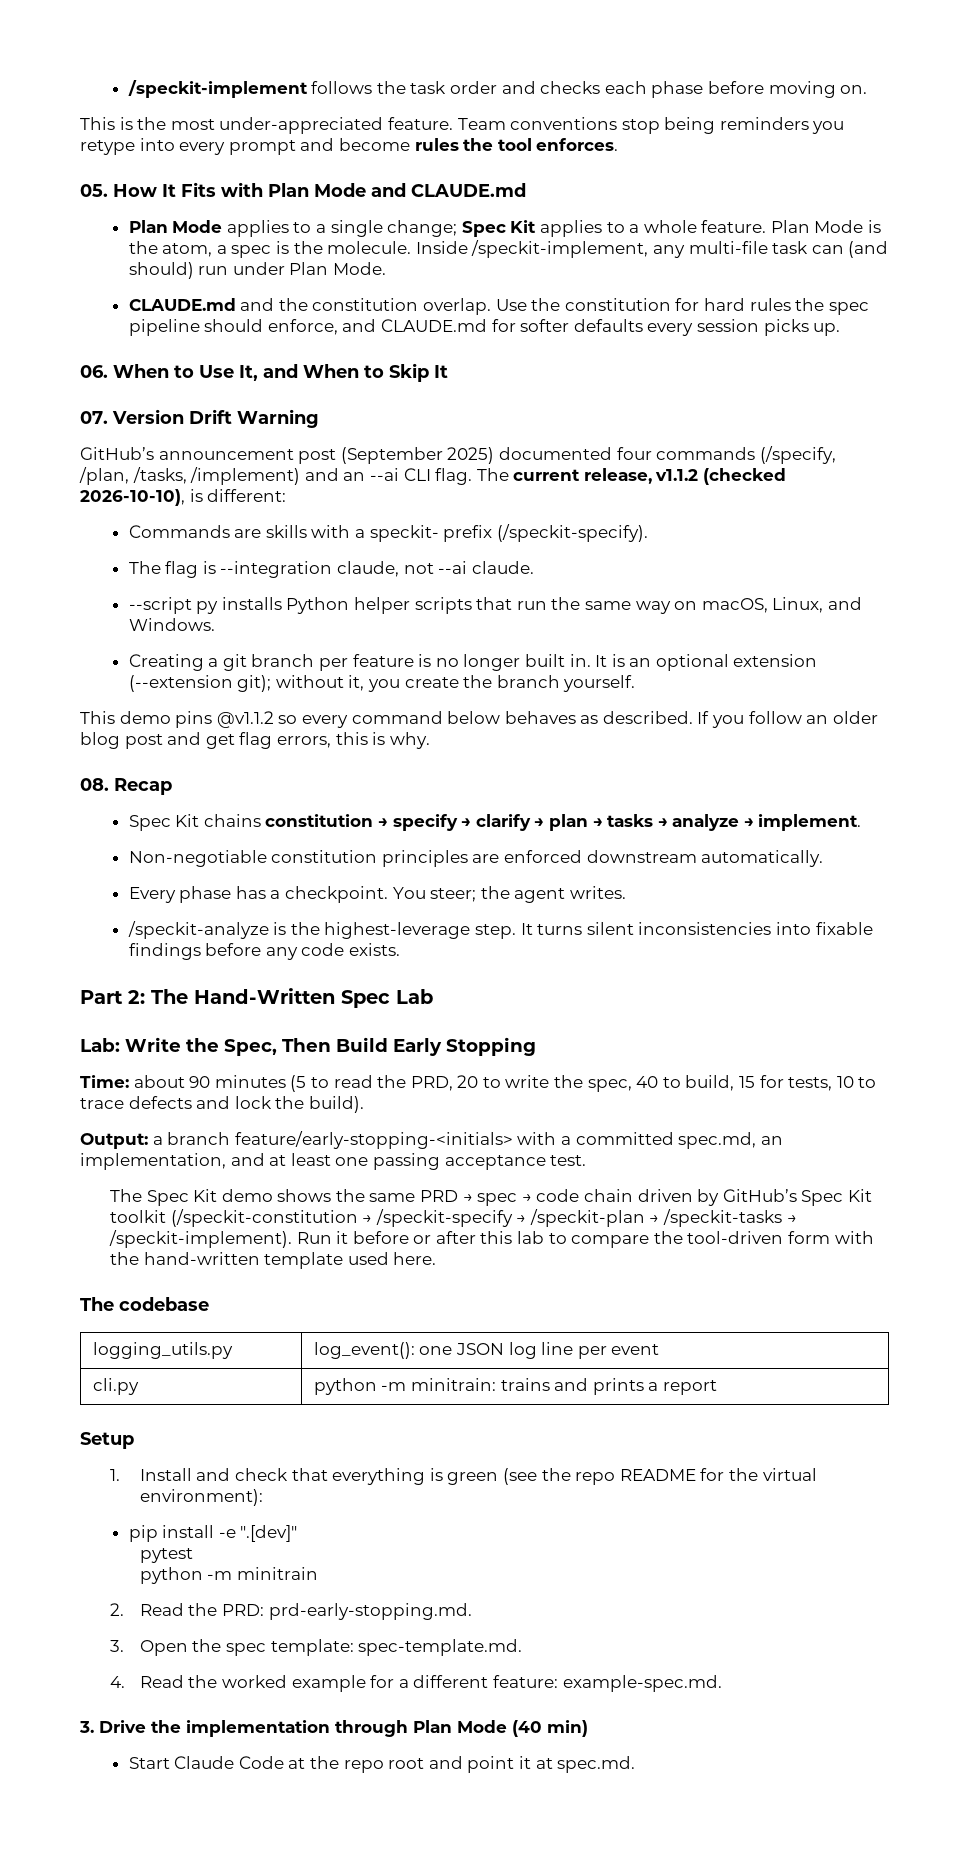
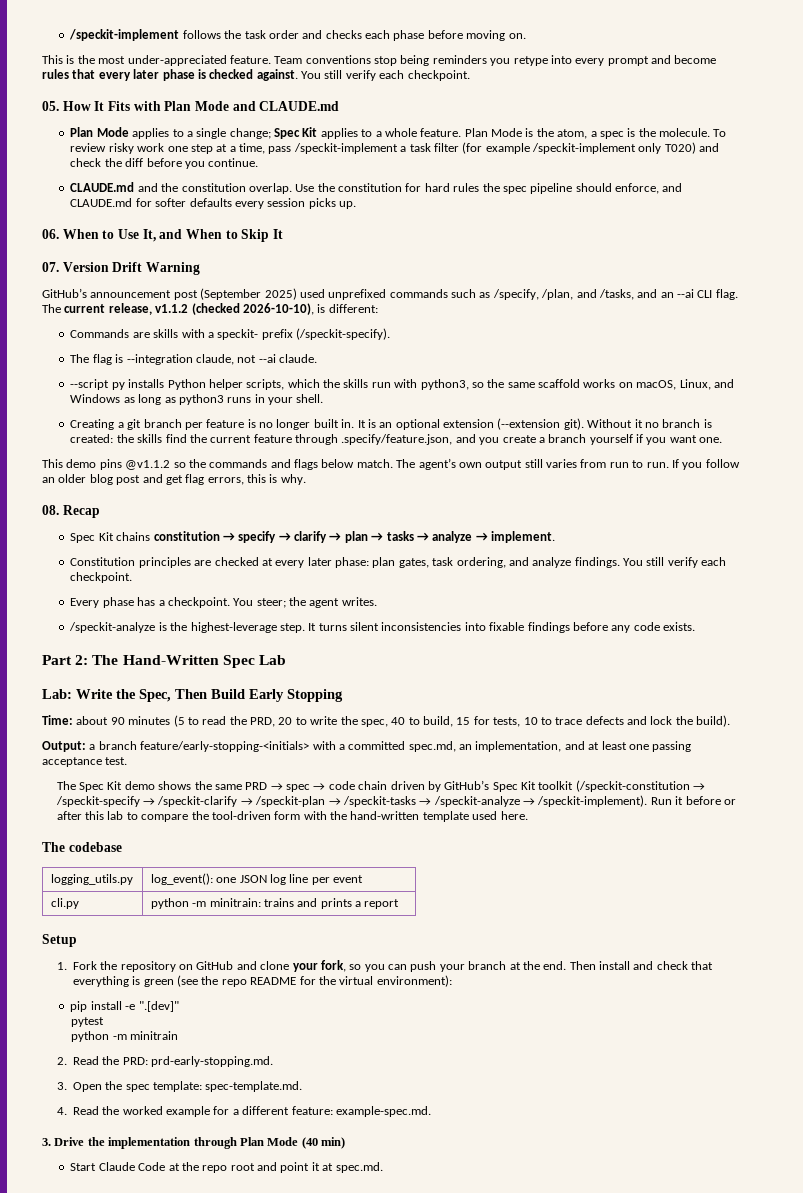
[463,138,619,151] the tool enforces. -> [72,69,470,81] that every later phase is checked against. You still verify each checkpoint.
[415,240,889,258] [128,262,386,279] Inside /speckit-implement, any multi-file task can (and should) run under Plan Mode. -> [713,129,727,137] [70,142,720,154] [70,158,259,169] To review risky work one step at a time, pass /speckit-implement a task filter (for example /speckit-implement only T020) and check the diff before you continue.
[498,446,836,464] [79,467,301,485] documented four commands (/specify, /plan, /tasks, /implement) -> [299,289,634,300] used unprefixed commands such as /specify, /plan, and /tasks,
[414,597,862,614] [128,618,215,631] scripts that run the same way on macOS, Linux, and Windows. -> [246,379,734,390] [70,394,324,405] scripts, which the skills run with python3, so the same scaffold works on macOS, Linux, and Windows as long as python3 runs in your shell.
[237,675,636,692] git); without it, you create the branch yourself. -> [563,418,712,430] [70,434,723,445] git). Without it no branch is created: the skills find the current feature through .specify/feature.json, and you create a branch yourself if you want one.
[301,711,693,728] every command below behaves as described. -> [188,458,669,470] the commands and flags below match. The agent’s own output still varies from run to run.
[128,850,824,867] Non-negotiable constitution principles are enforced downstream automatically. -> [70,557,727,568] [70,572,133,583] Constitution principles are checked at every later phase: plan gates, task ordering, and analyze findings. You still verify each checkpoint.
(527, 1219) none -> [157,796,253,807] /speckit-clarify →
(797, 1219) none -> [433,796,536,807] /speckit-analyze →
[139,1468,192,1481] Install -> [72,960,631,972] Fork the repository on GitHub and clone your fork, so you can push your branch at the end. Then install

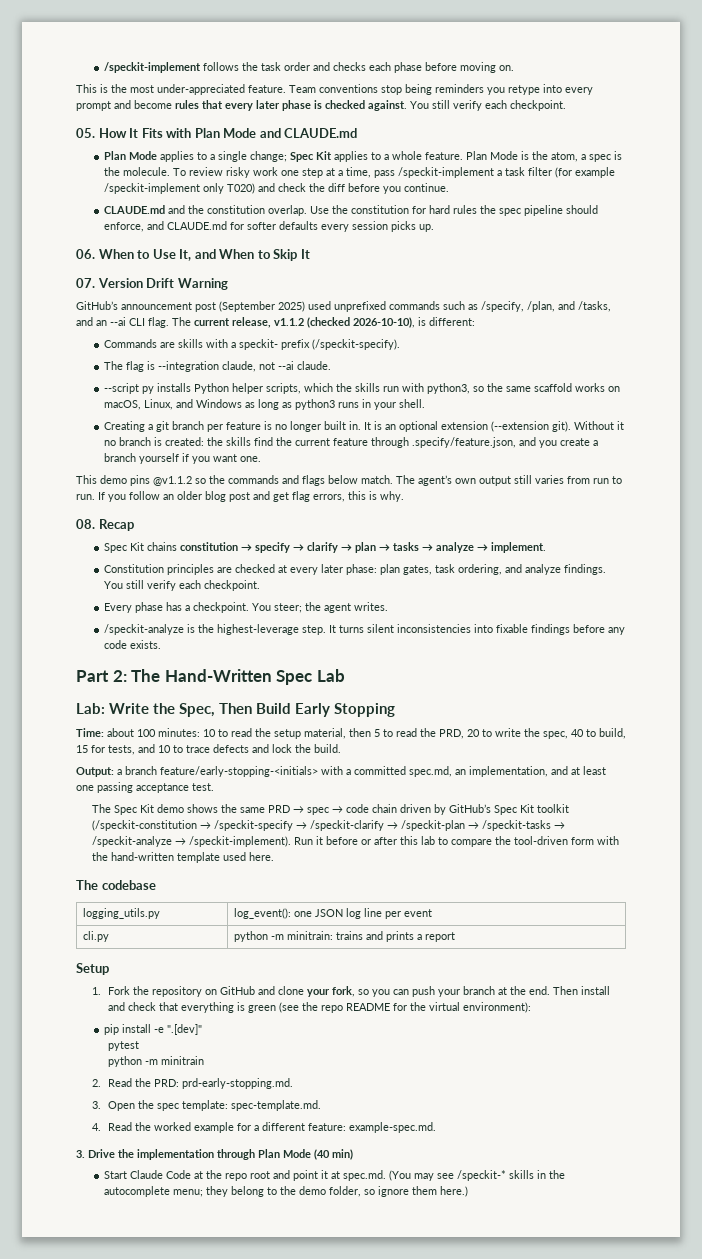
[110,715,185,727] 90 minutes (5 -> [137,728,380,739] 100 minutes: 10 to read the setup material, then 5
(521, 722) none -> [138,744,155,753] and
[696,715,731,727] build). -> [314,744,341,753] build.
(383, 1167) none -> [389,1170,566,1181] [104,1186,469,1197] (You may see /speckit-* skills in the autocomplete menu; they belong to the demo folder, so ignore them here.)

